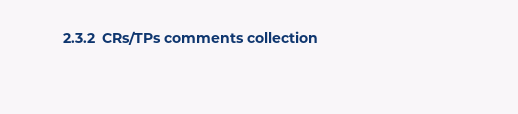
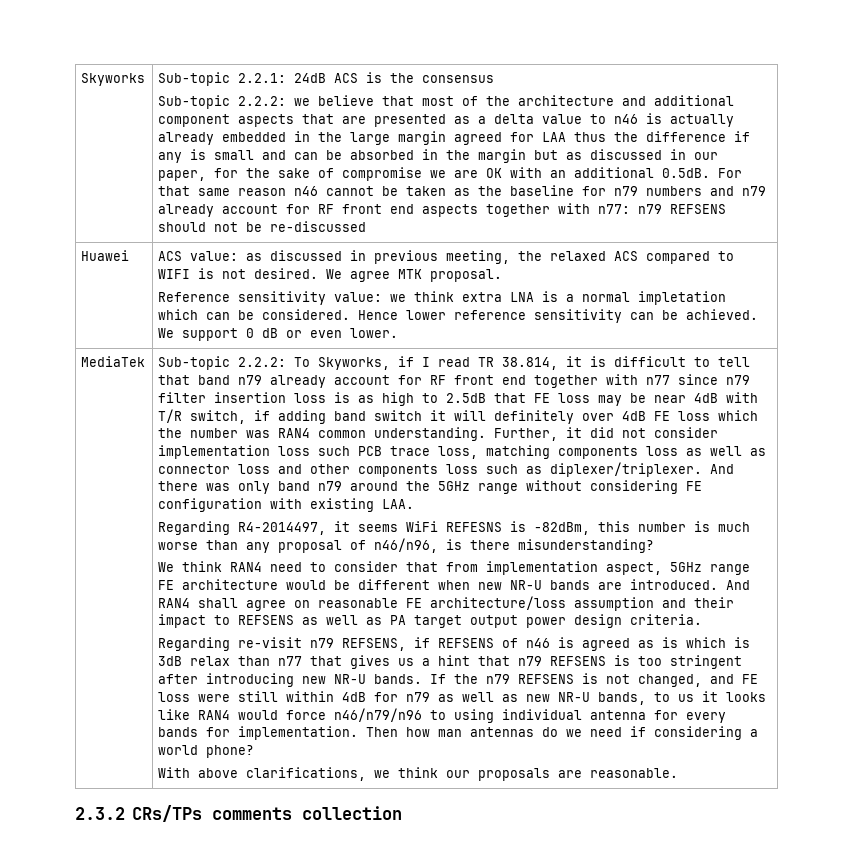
(63, 38) none -> [81,73,146,86] [158,72,495,86] [158,95,735,109] [158,113,735,127] [158,131,751,145] [158,149,719,163] [158,167,743,181] [158,185,767,196] [158,203,727,217] [158,221,367,232] [81,250,130,261] [158,250,735,264] [158,268,503,282] [158,291,727,305] [158,309,759,323] [158,328,399,341] [81,356,146,367] [158,356,751,370] [158,374,751,388] [158,392,759,406] [158,409,759,424] [158,427,719,441] [158,445,767,459] [158,462,735,477] [158,480,703,494] [158,498,415,512] [158,521,751,535] [158,538,655,553] [158,561,751,575] [158,579,751,590] [158,596,735,611] [158,614,703,628] [158,637,751,651] [158,655,743,669] [158,673,759,687] [158,691,767,705] [158,708,727,723] [158,726,759,740] [158,745,255,758] [158,767,679,781] Skyworks | Sub-topic 2.2.1: 24dB ACS is the consensus // Sub-topic 2.2.2: we believe that most of the architecture and additional component aspects that are presented as a delta value to n46 is actually already embedded in the large margin agreed for LAA thus the difference if any is small and can be absorbed in the margin but as discussed in our paper, for the sake of compromise we are OK with an additional 0.5dB. For that same reason n46 cannot be taken as the baseline for n79 numbers and n79 already account for RF front end aspects together with n77: n79 REFSENS should not be re-discussed // Huawei | ACS value: as discussed in previous meeting, the relaxed ACS compared to WIFI is not desired. We agree MTK proposal. // Reference sensitivity value: we think extra LNA is a normal impletation which can be considered. Hence lower reference sensitivity can be achieved. We support 0 dB or even lower. // MediaTek | Sub-topic 2.2.2: To Skyworks, if I read TR 38.814, it is difficult to tell that band n79 already account for RF front end together with n77 since n79 filter insertion loss is as high to 2.5dB that FE loss may be near 4dB with T/R switch, if adding band switch it will definitely over 4dB FE loss which the number was RAN4 common understanding. Further, it did not consider implementation loss such PCB trace loss, matching components loss as well as connector loss and other components loss such as diplexer/triplexer. And there was only band n79 around the 5GHz range without considering FE configuration with existing LAA. // Regarding R4-2014497, it seems WiFi REFESNS is -82dBm, this number is much worse than any proposal of n46/n96, is there misunderstanding? // We think RAN4 need to consider that from implementation aspect, 5GHz range FE architecture would be different when new NR-U bands are introduced. And RAN4 shall agree on reasonable FE architecture/loss assumption and their impact to REFSENS as well as PA target output power design criteria. // Regarding re-visit n79 REFSENS, if REFSENS of n46 is agreed as is which is 3dB relax than n77 that gives us a hint that n79 REFSENS is too stringent after introducing new NR-U bands. If the n79 REFSENS is not changed, and FE loss were still within 4dB for n79 as well as new NR-U bands, to us it looks like RAN4 would force n46/n79/n96 to using individual antenna for every bands for implementation. Then how man antennas do we need if considering a world phone? // With above clarifications, we think our proposals are reasonable. //

